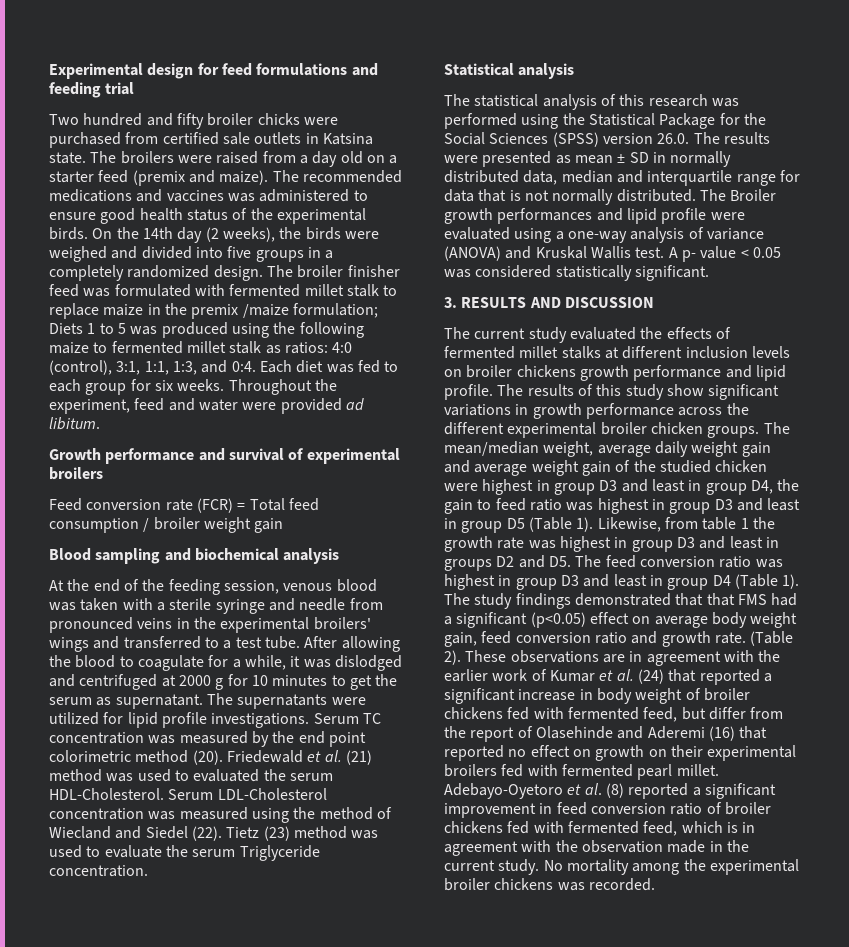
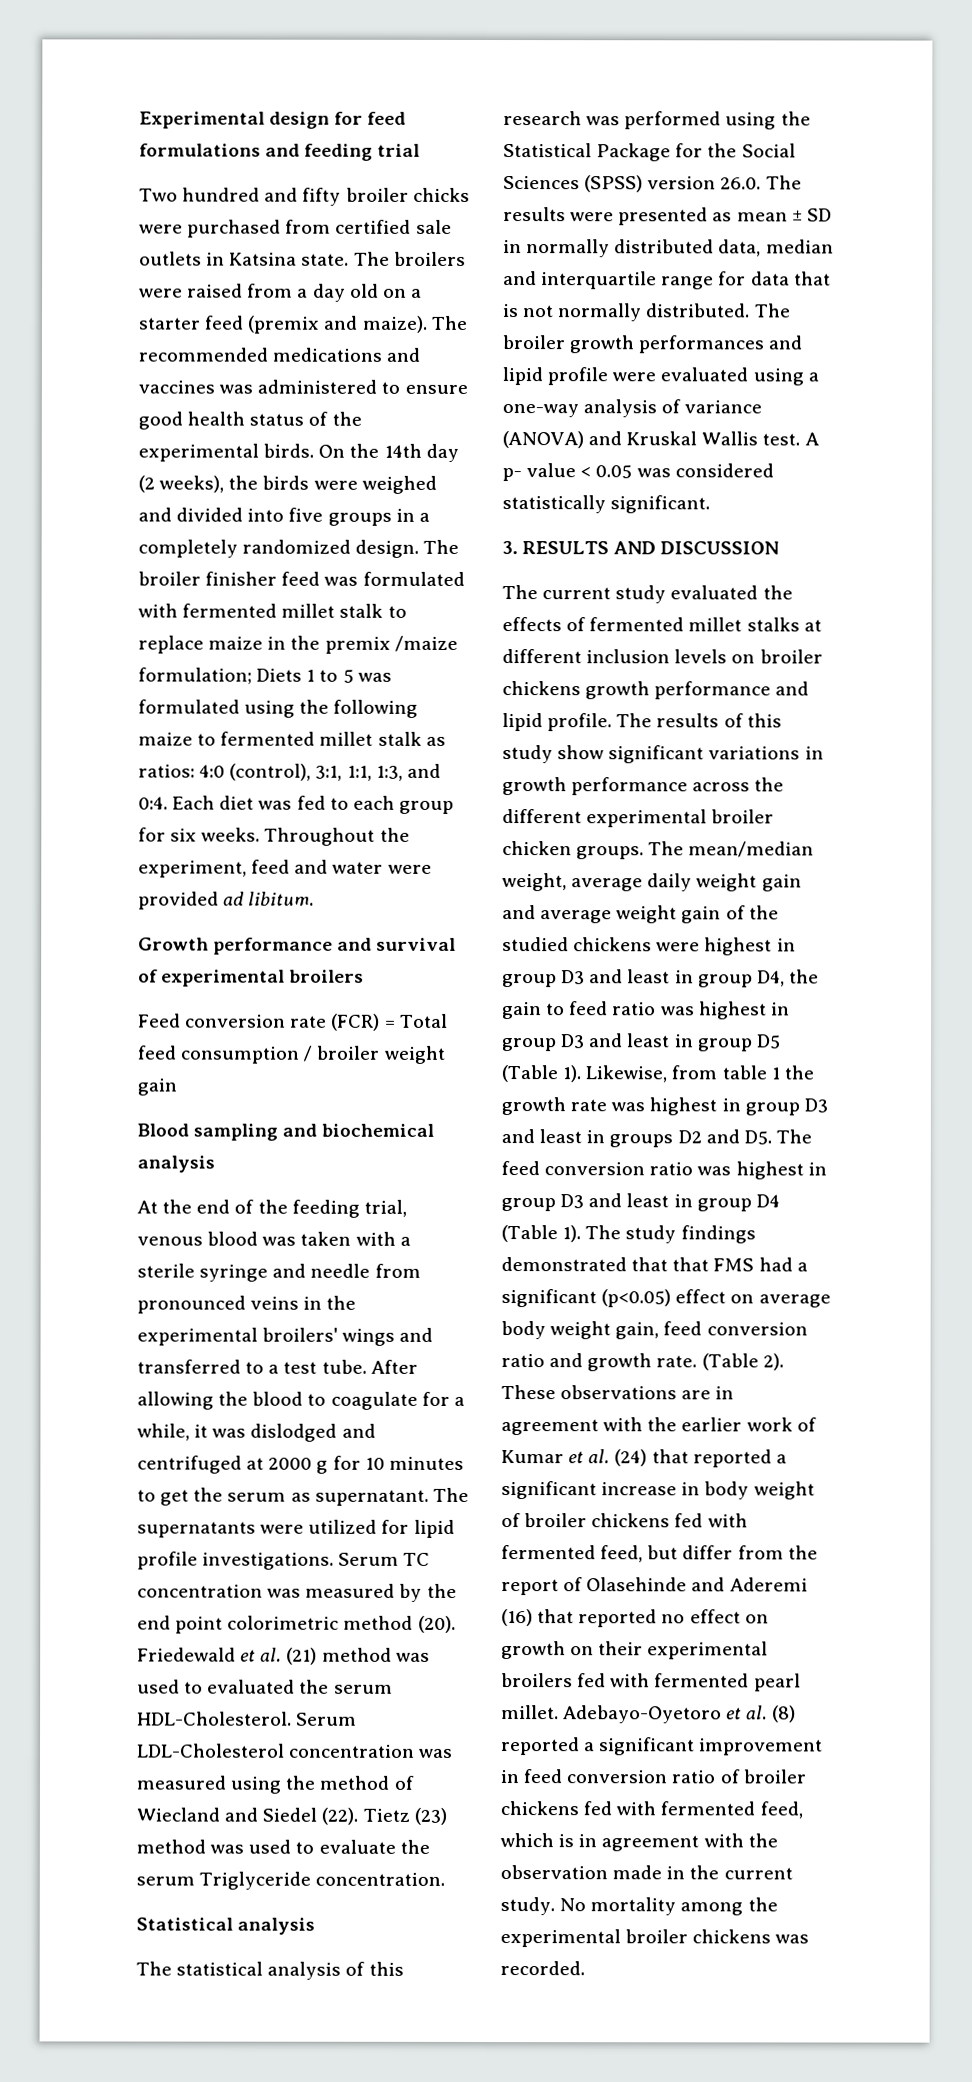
[161,322,228,338] produced -> [138,699,240,714] formulated
[223,580,279,594] session, -> [363,1199,407,1217] trial,
[730,189,777,201] Broiler -> [502,335,565,350] broiler
[715,460,768,472] chicken -> [573,937,653,952] chickens

